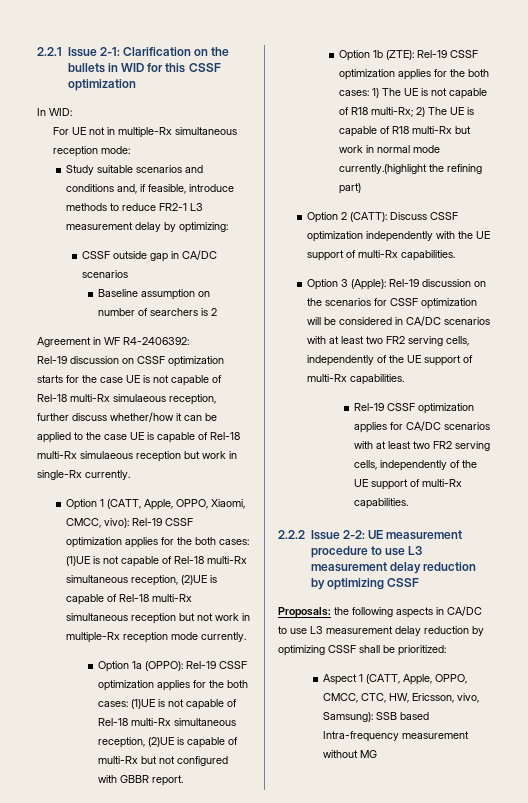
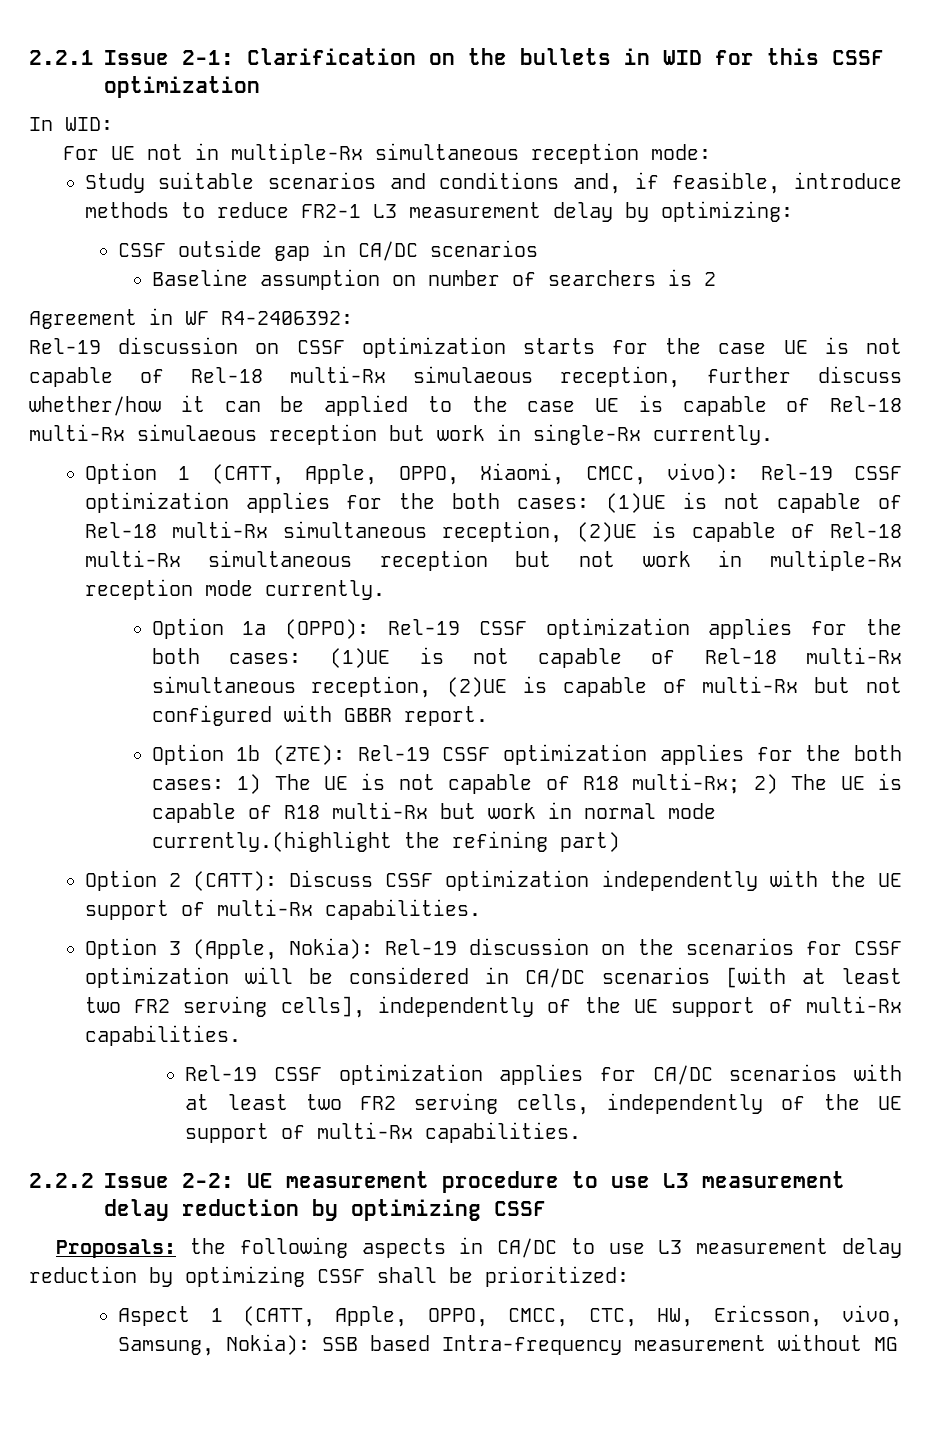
[350,279,386,290] (Apple): -> [192,938,373,960] (Apple, Nokia):
[306,336,469,346] with at least two FR2 serving cells, -> [725,967,902,988] [84,996,365,1018] [with at least two FR2 serving cells],
[322,712,373,722] Samsung): -> [118,1334,311,1356] Samsung, Nokia):

